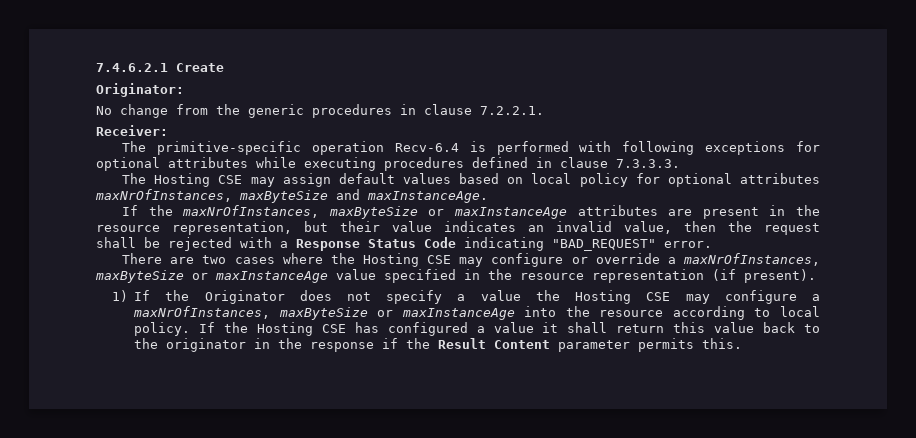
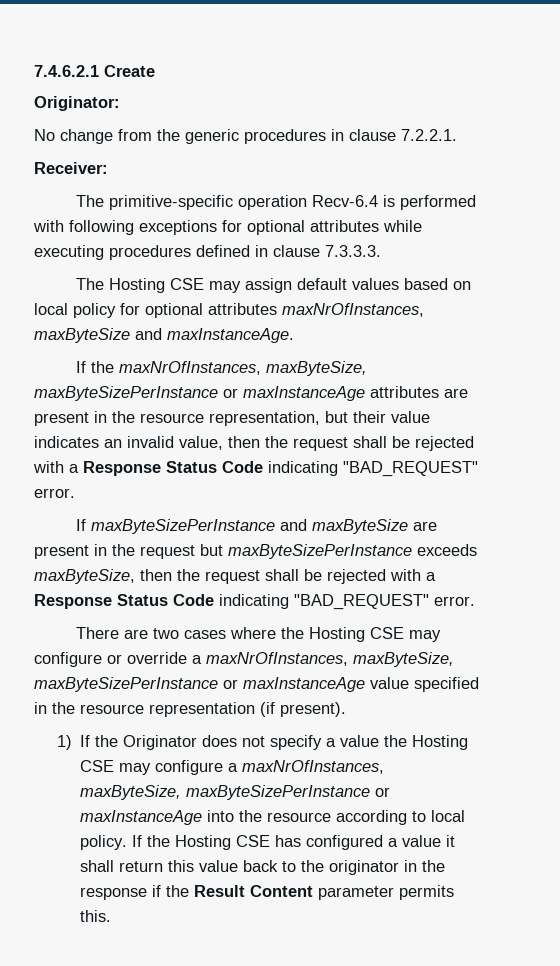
[328,206,418,219] maxByteSize -> [266,361,368,376] [34,386,218,401] maxByteSize, maxByteSizePerInstance
(712, 244) none -> [76,519,438,534] [34,544,477,559] [34,569,436,584] [34,594,475,610] // If maxByteSizePerInstance and maxByteSize are present in the request but maxByteSizePerInstance exceeds maxByteSize, then the request shall be rejected with a Response Status Code indicating "BAD_REQUEST" error.
[95,270,184,283] maxByteSize -> [353,652,454,667] [34,677,218,692] maxByteSize, maxByteSizePerInstance
[278,307,368,320] maxByteSize -> [80,785,371,800] maxByteSize, maxByteSizePerInstance

